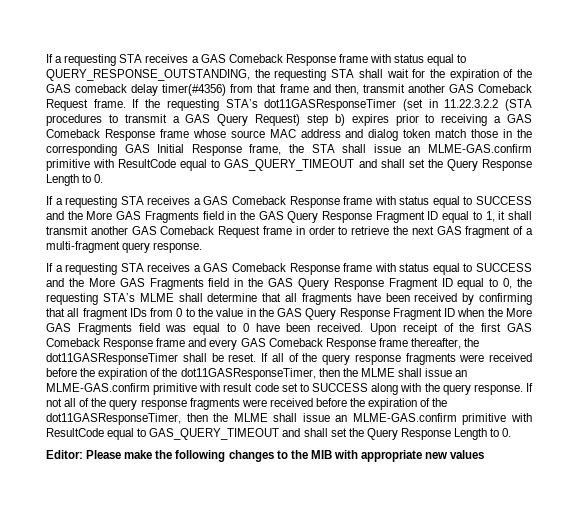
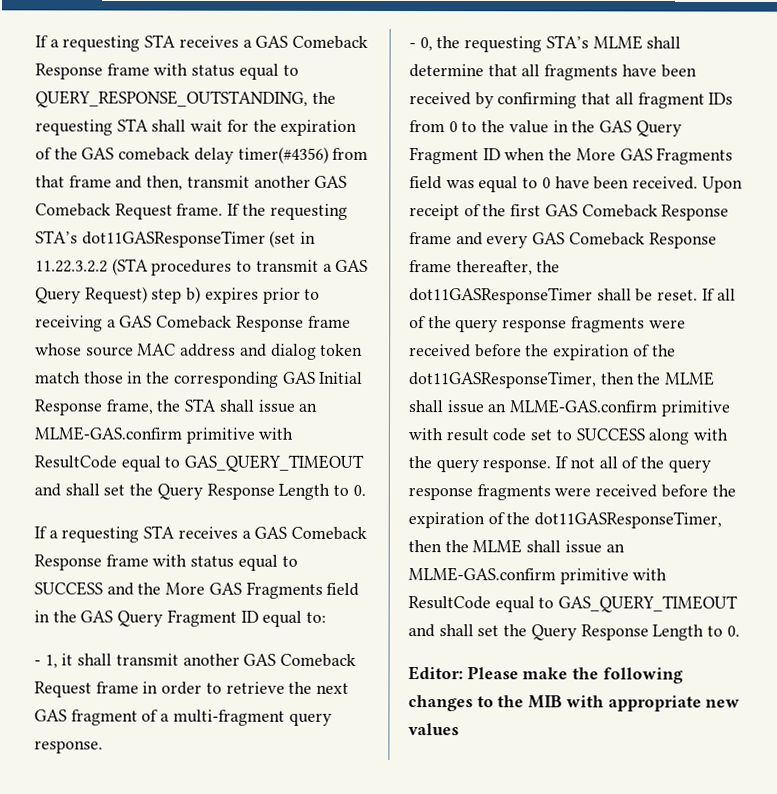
[322,211,482,223] Response Fragment ID equal to -> [166,609,327,627] [34,660,41,666] Fragment ID equal to: // -
[46,263,532,275] [46,278,499,290] If a requesting STA receives a GAS Comeback Response frame with status equal to SUCCESS and the More GAS Fragments field in the GAS Query Response Fragment ID equal to -> [409,43,416,49] -
[339,308,390,320] Response -> (682, 128) none

